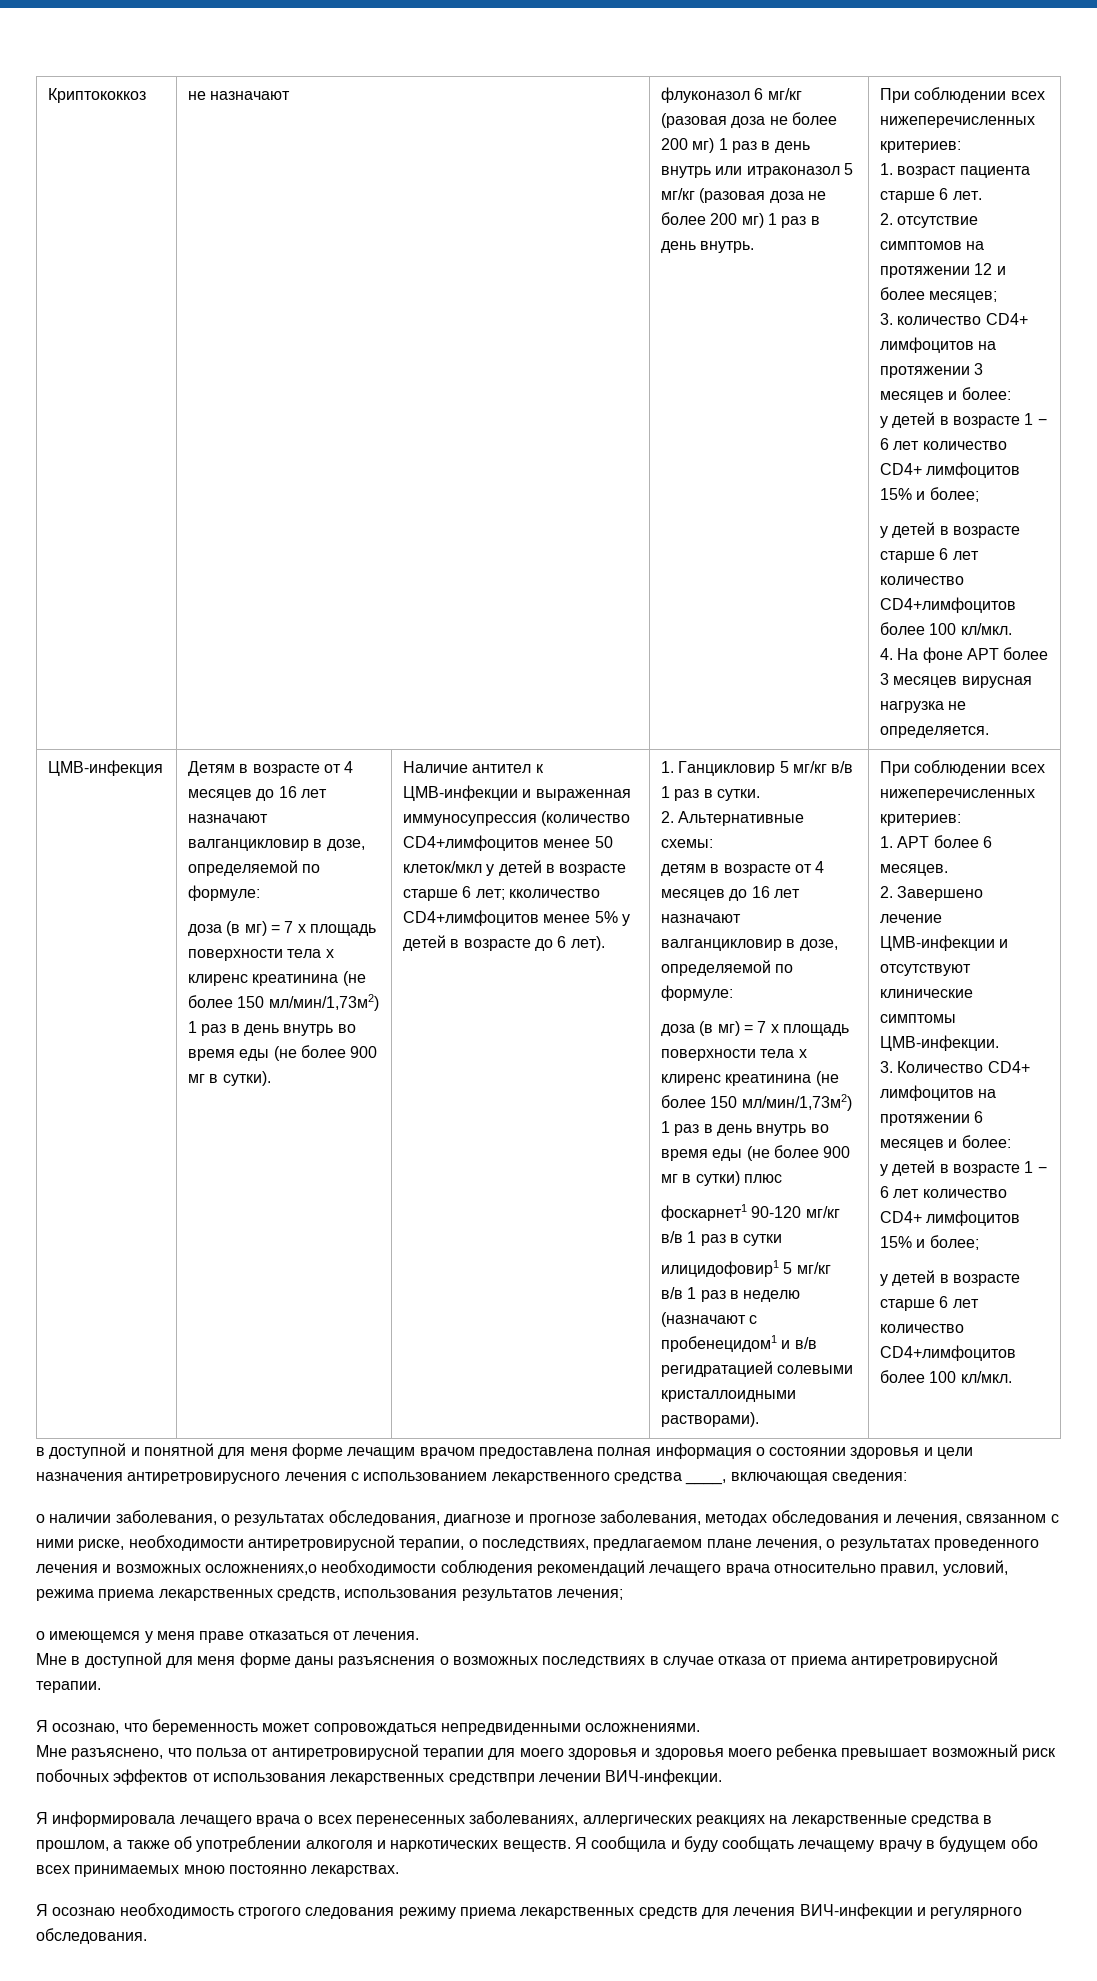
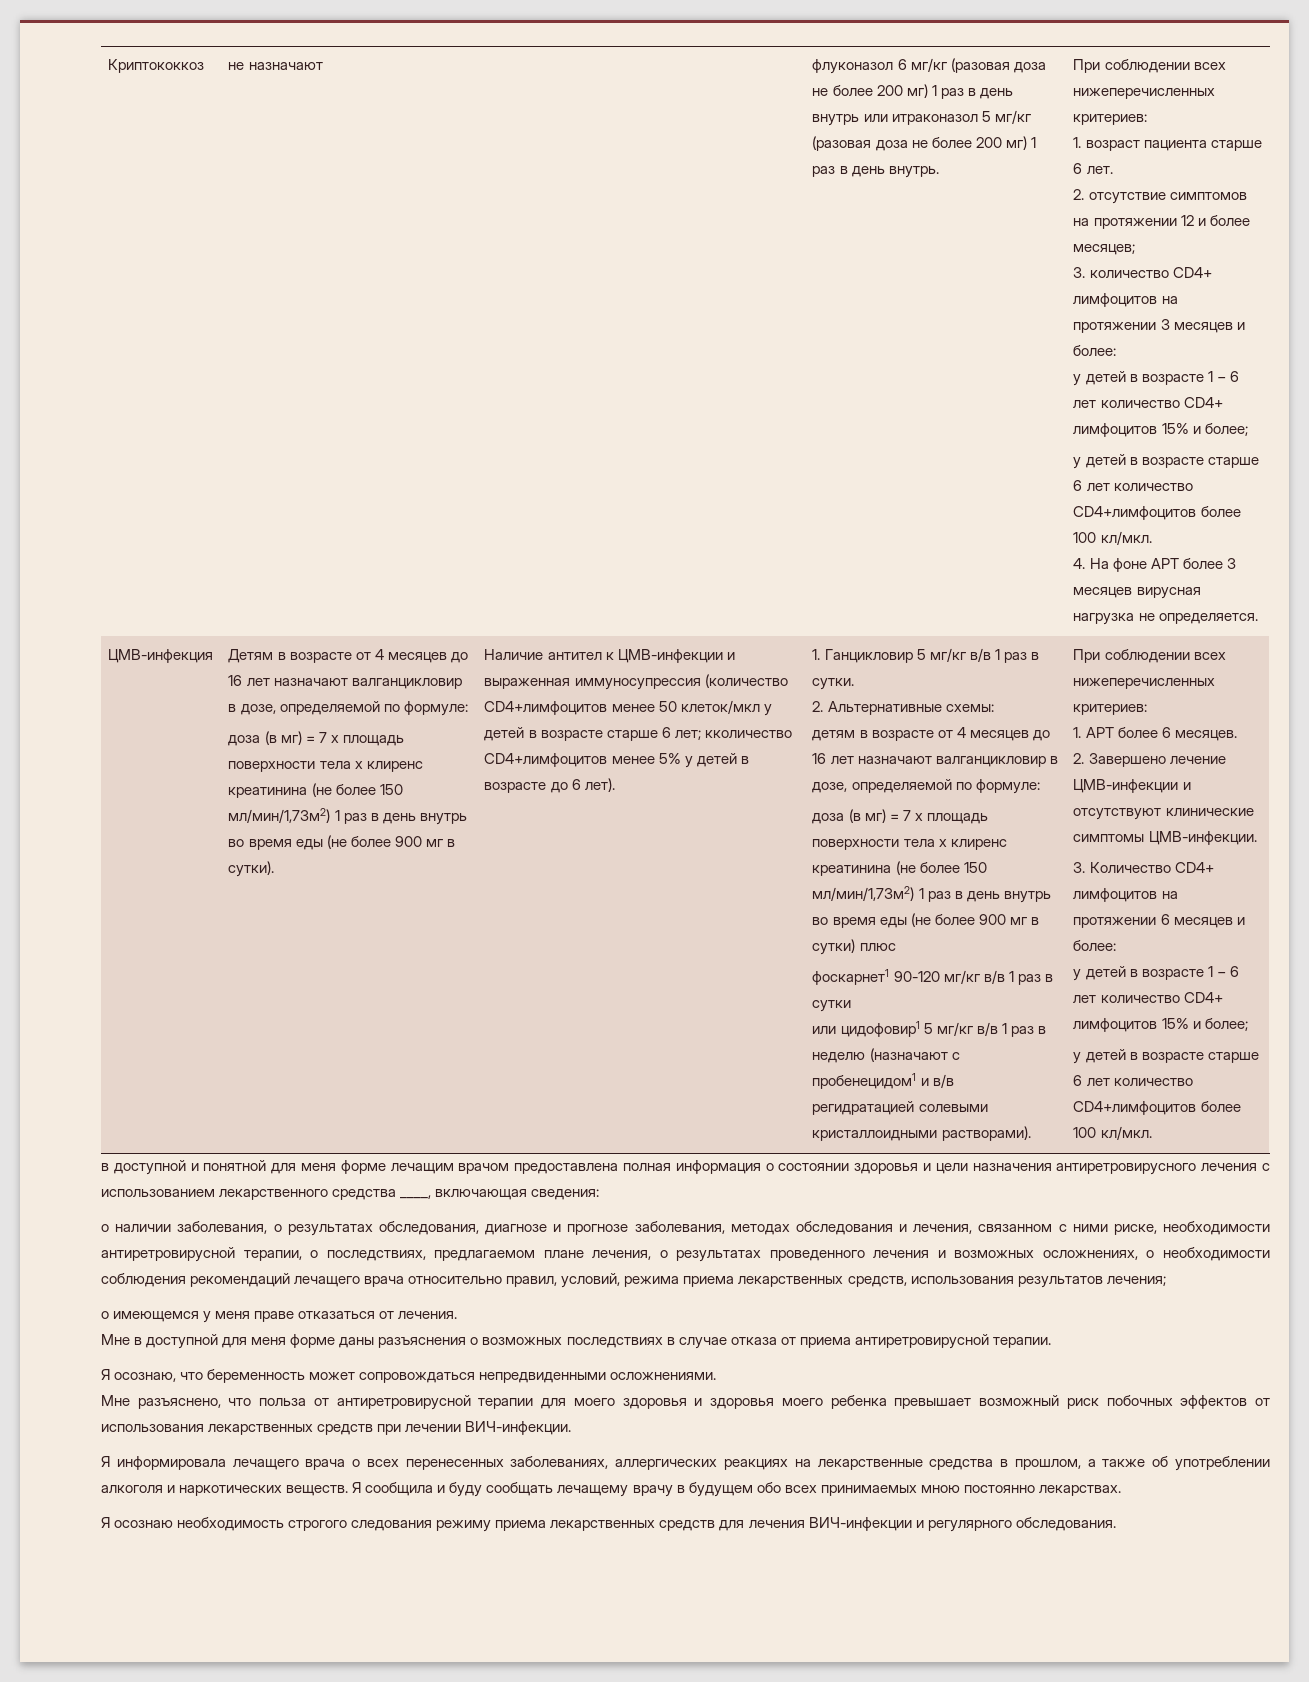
[661,1260,780,1277] илицидофовир1 -> [812,1021,920,1037] или цидофовир1
[204,1564,317,1575] осложнениях,о -> [1042,1250,1155,1260] осложнениях, о
[448,1773,535,1785] средствпри -> [317,1424,402,1435] средств при

